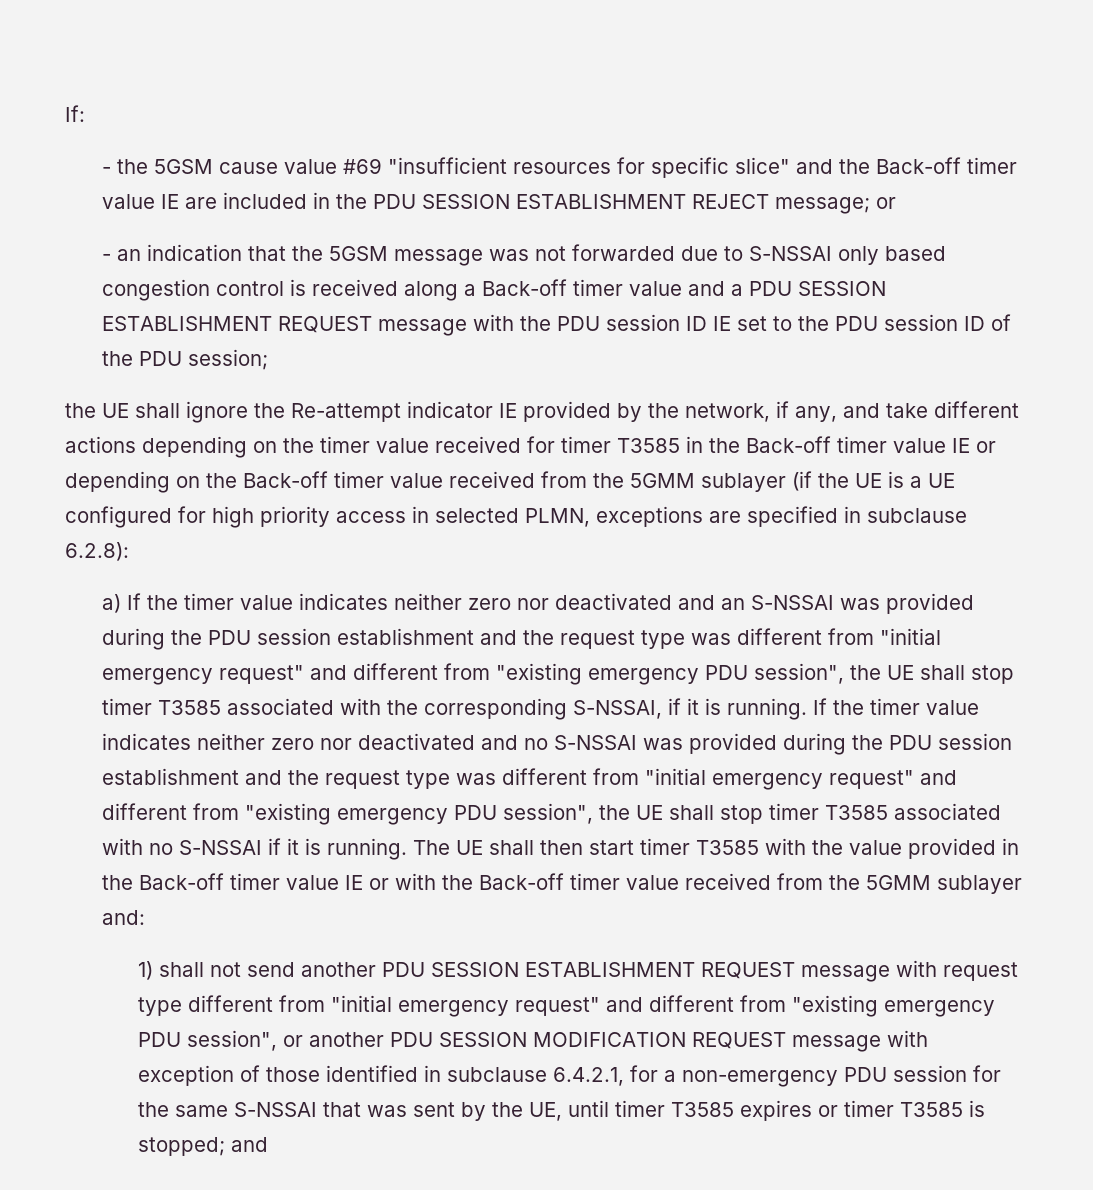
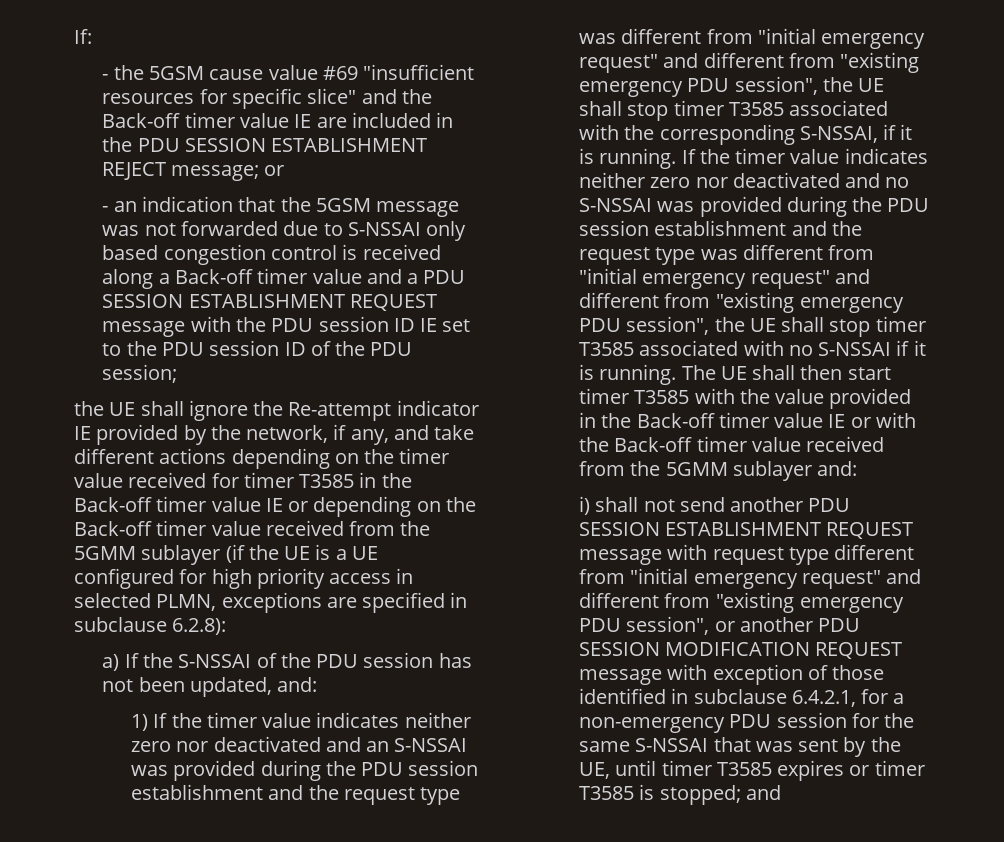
(178, 602) none -> [178,652,472,668] [102,677,318,697] [130,713,202,731] S-NSSAI of the PDU session has not been updated, and: // 1) If the
[138,961,154,980] 1) -> [578,496,590,515] i)

